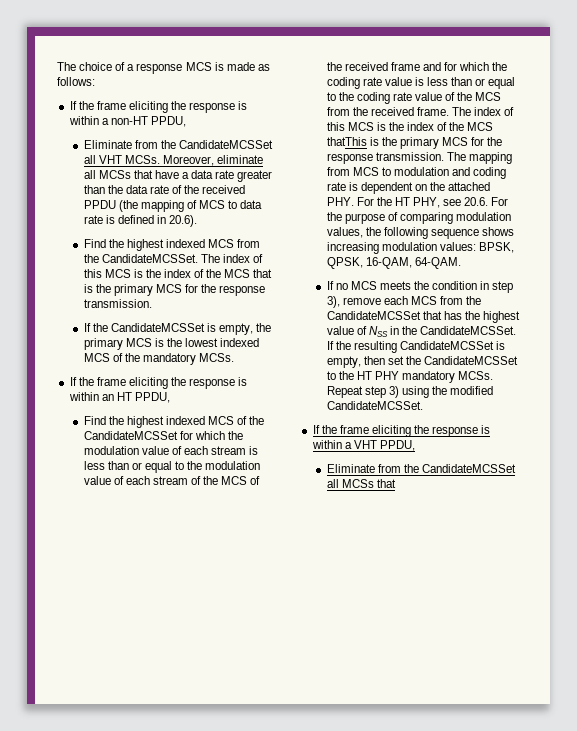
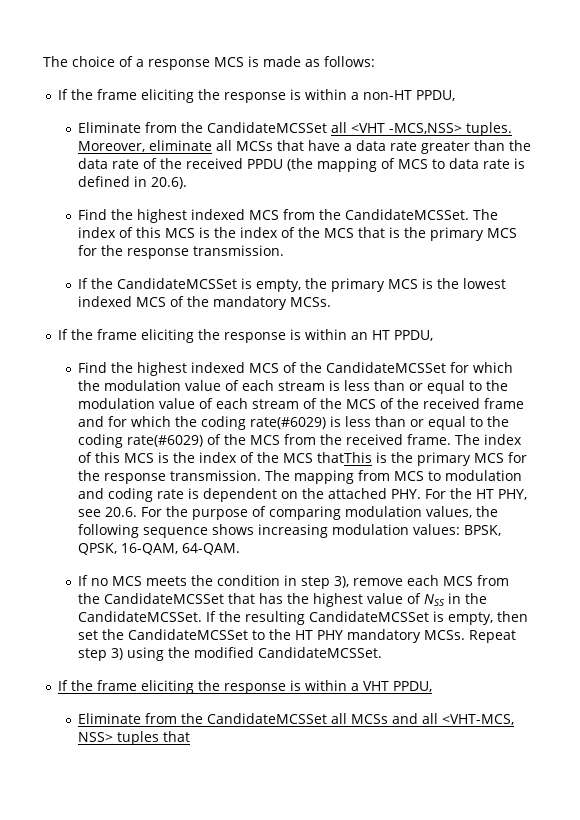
[98,155,160,164] VHT MCSs. -> [351,122,513,136] <VHT -MCS,NSS> tuples.
[362,77,412,86] rate value -> [250,417,327,429] rate(#6029)
[392,92,442,101] rate value -> [127,435,204,447] rate(#6029)
(374, 483) none -> [392,713,515,725] [78,731,160,745] and all <VHT-MCS, NSS> tuples

